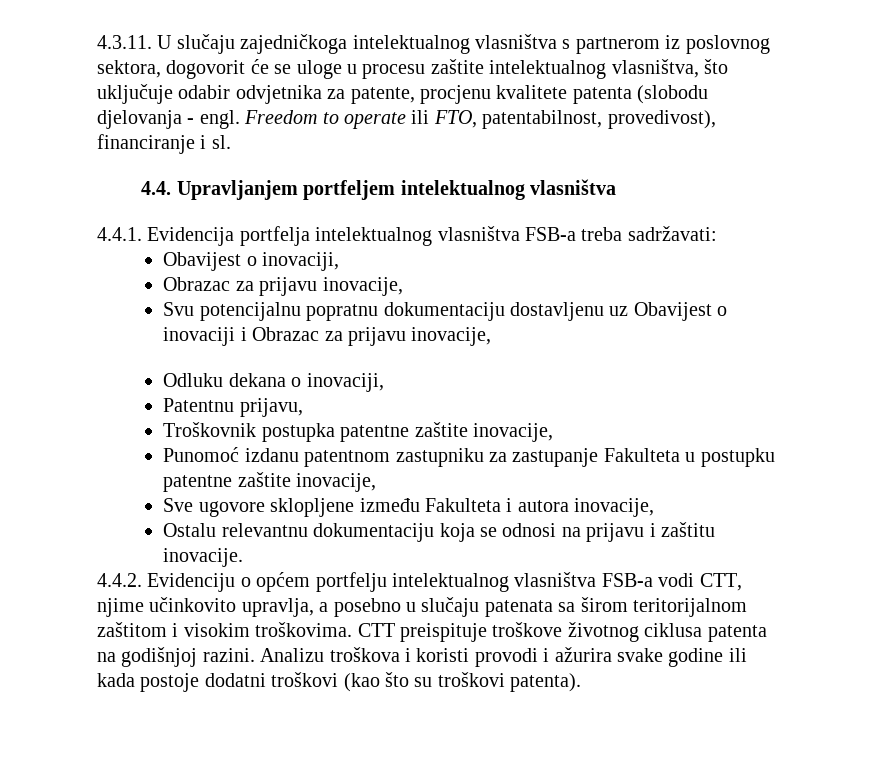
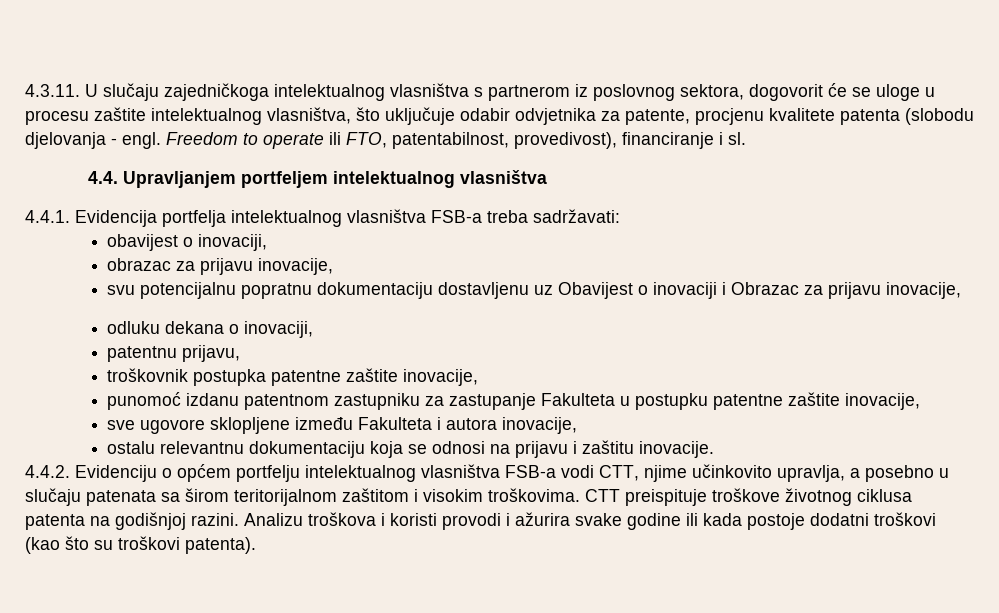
[163,252,340,271] [163,277,403,296] [163,302,195,316] Obavijest o inovaciji, // Obrazac za prijavu inovacije, // Svu -> [107,234,268,251] [107,258,334,275] [107,285,136,295] obavijest o inovaciji, // obrazac za prijavu inovacije, // svu
[163,373,224,387] Odluku -> [107,321,161,334] odluku
[163,398,235,412] Patentnu -> [107,346,178,362] patentnu
[163,422,257,437] Troškovnik -> [107,368,189,382] troškovnik
[163,447,240,462] Punomoć -> [107,392,182,410] punomoć
[163,498,194,512] Sve -> [107,420,136,430] sve
[163,523,217,537] Ostalu -> [107,441,156,454] ostalu

